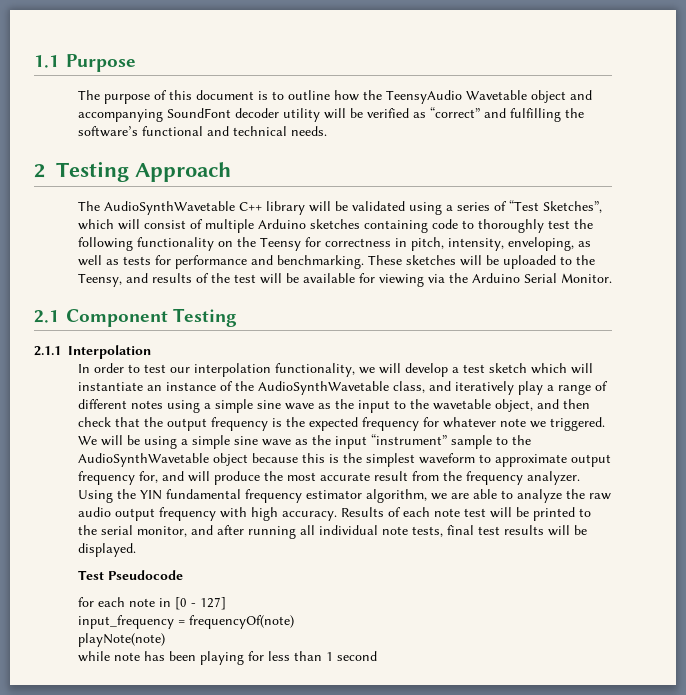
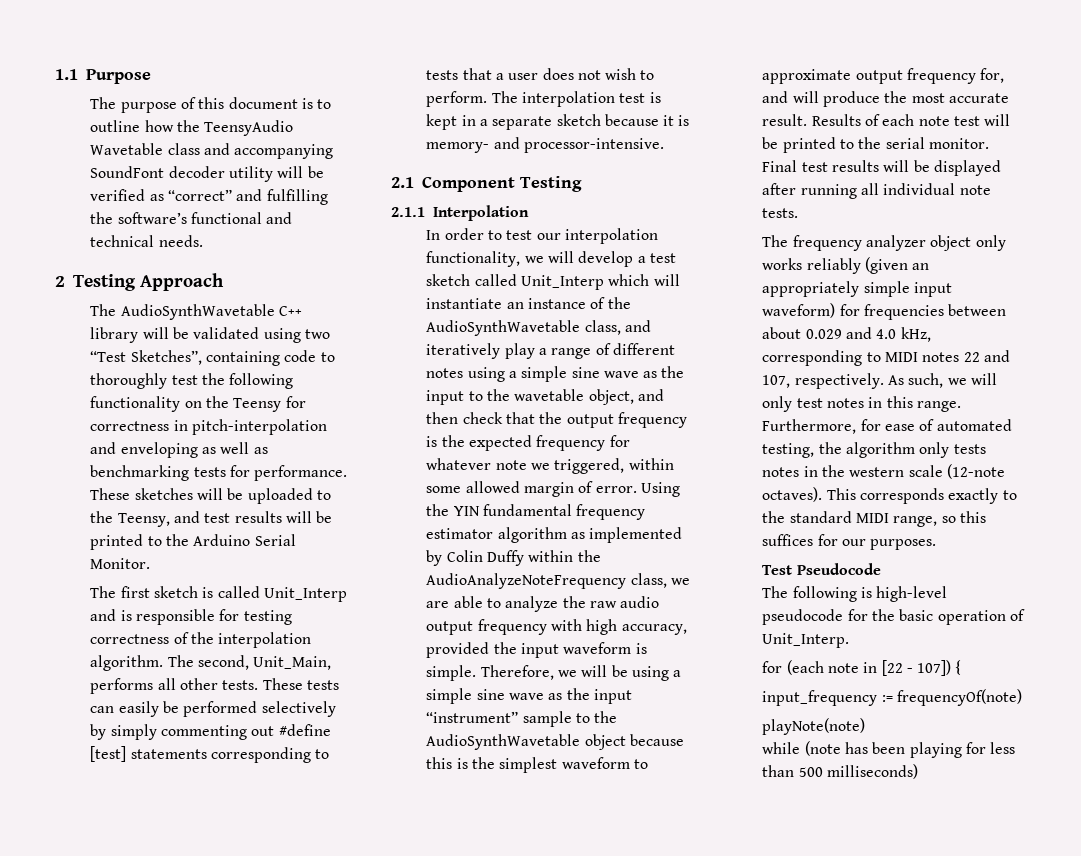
[530,90,566,103] object -> [167,143,200,155] class
[445,200,602,213] [77,219,360,233] a series of “Test Sketches”, which will consist of multiple Arduino sketches -> [304,329,330,339] [90,350,202,365] two “Test Sketches”,
[410,237,574,251] pitch, intensity, enveloping, -> [191,419,327,435] [90,442,198,458] pitch-interpolation and enveloping
(119, 262) none -> [90,465,190,481] benchmarking
[174,255,364,269] performance and benchmarking. -> [254,465,348,481] performance.
[151,273,612,287] results of the test will be available for viewing via the Arduino Serial Monitor. -> [204,511,333,523] [90,534,296,550] [90,558,151,569] [90,586,347,602] [90,609,292,625] [90,632,312,648] [90,655,332,671] [90,678,339,694] [90,701,336,717] [90,724,331,740] [90,746,330,763] [426,68,655,80] [426,91,661,107] [426,114,690,130] [426,137,664,153] test results will be printed to the Arduino Serial Monitor. // The first sketch is called Unit_Interp and is responsible for testing correctness of the interpolation algorithm. The second, Unit_Main, performs all other tests. These tests can easily be performed selectively by simply commenting out #define [test] statements corresponding to tests that a user does not wish to perform. The interpolation test is kept in a separate sketch because it is memory- and processor-intensive.
(527, 368) none -> [474,274,604,290] called Unit_Interp
[549,417,605,431] [77,436,97,445] triggered. We -> [554,458,674,474] [426,481,680,497] [426,504,646,520] [426,527,683,543] [426,550,601,566] [426,573,690,589] [426,596,660,612] [426,619,687,635] [426,642,647,658] [426,665,577,681] triggered, within some allowed margin of error. Using the YIN fundamental frequency estimator algorithm as implemented by Colin Duffy within the AudioAnalyzeNoteFrequency class, we are able to analyze the raw audio output frequency with high accuracy, provided the input waveform is simple. Therefore, we
[373,471,580,485] [77,489,611,503] [77,507,337,521] result from the frequency analyzer. Using the YIN fundamental frequency estimator algorithm, we are able to analyze the raw audio output frequency with high accuracy. -> [762,114,808,126] result.
[136,525,213,537] monitor, and -> [928,138,989,149] [762,160,1001,176] monitor. Final test results will be displayed
[411,525,587,537] [77,543,136,557] [77,570,183,580] [77,597,226,610] tests, final test results will be displayed. // Test Pseudocode // for each note in [0 - 127] -> [762,208,799,218] [762,235,1006,251] [762,257,930,274] [762,281,952,297] [762,303,1007,320] [762,327,931,342] [762,350,1010,366] [762,373,997,389] [762,396,961,412] [762,419,1012,434] [762,442,986,458] [762,464,1005,479] [762,487,1017,504] [762,511,986,527] [762,534,937,550] [762,563,881,575] [762,586,948,602] [762,609,1025,625] [762,633,850,648] [762,660,962,676] tests. // The frequency analyzer object only works reliably (given an appropriately simple input waveform) for frequencies between about 0.029 and 4.0 kHz, corresponding to MIDI notes 22 and 107, respectively. As such, we will only test notes in this range. Furthermore, for ease of automated testing, the algorithm only tests notes in the western scale (12-note octaves). This corresponds exactly to the standard MIDI range, so this suffices for our purposes. // Test Pseudocode // The following is high-level pseudocode for the basic operation of Unit_Interp. // for (each note in [22 - 107]) {
[177,620,185,625] = -> [881,695,893,702] :=
[113,652,140,661] note -> [804,741,841,756] (note
[325,651,377,661] 1 second -> [798,764,918,779] 500 milliseconds)

